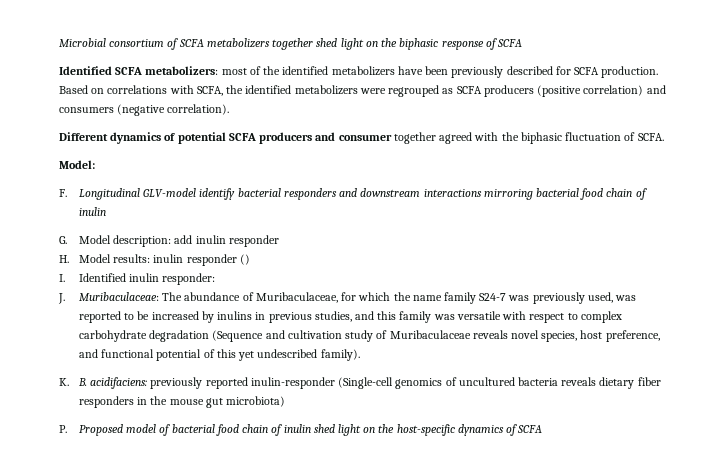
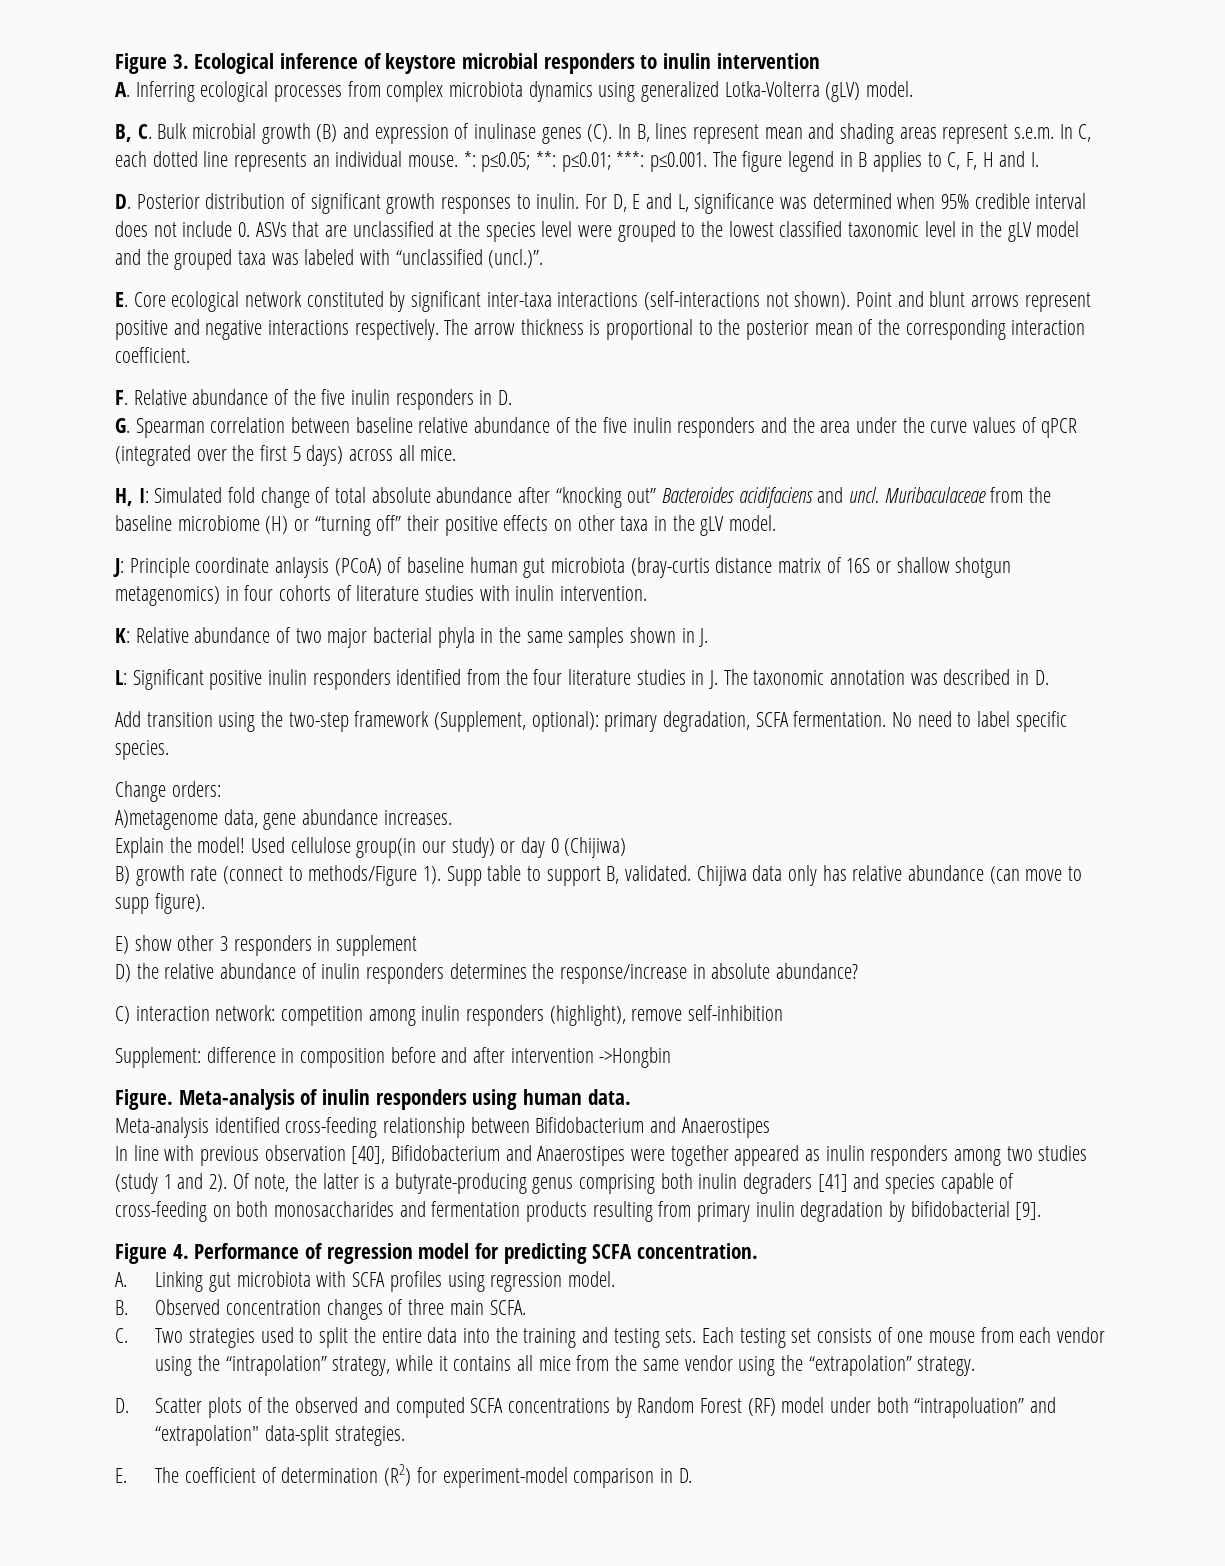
[59,38,523,50] [59,66,659,78] [59,85,666,97] [59,104,230,116] [59,132,664,144] [59,160,95,169] [59,188,647,200] [78,207,106,216] [59,235,279,247] [59,254,250,266] [59,273,216,285] [58,292,637,304] [78,311,622,323] [78,330,660,342] [78,349,360,361] [59,377,661,389] [78,396,286,408] [59,424,543,436] Microbial consortium of SCFA metabolizers together shed light on the biphasic response of SCFA // Identified SCFA metabolizers: most of the identified metabolizers have been previously described for SCFA production. Based on correlations with SCFA, the identified metabolizers were regrouped as SCFA producers (positive correlation) and consumers (negative correlation). // Different dynamics of potential SCFA producers and consumer together agreed with the biphasic fluctuation of SCFA. // Model: // F. Longitudinal GLV-model identify bacterial responders and downstream interactions mirroring bacterial food chain of inulin // G. Model description: add inulin responder // H. Model results: inulin responder () // I. Identified inulin responder: // J. Muribaculaceae: The abundance of Muribaculaceae, for which the name family S24-7 was previously used, was reported to be increased by inulins in previous studies, and this family was versatile with respect to complex carbohydrate degradation (Sequence and cultivation study of Muribaculaceae reveals novel species, host preference, and functional potential of this yet undescribed family). // K. B. acidifaciens: previously reported inulin-responder (Single-cell genomics of uncultured bacteria reveals dietary fiber responders in the mouse gut microbiota) // P. Proposed model of bacterial food chain of inulin shed light on the host-specific dynamics of SCFA -> [115,53,820,74] [115,81,914,102] [115,123,1092,144] [115,151,1040,172] [115,193,1087,214] [115,221,1080,242] [115,249,544,270] [115,291,1091,312] [115,319,1086,340] [115,347,190,363] [115,389,513,410] [115,417,1078,438] [115,445,457,466] [115,487,1052,508] [115,515,777,536] [113,557,1012,578] [115,585,648,606] [115,627,709,648] [115,669,1049,690] [115,711,1067,732] [115,740,169,760] [115,781,221,802] [115,809,452,830] [115,837,627,858] [115,865,1083,886] [115,893,205,914] [115,935,418,956] [115,963,859,984] [115,1005,784,1026] [115,1047,672,1068] [115,1089,631,1110] [115,1117,770,1138] [115,1145,1088,1166] [115,1173,1015,1194] [115,1201,1042,1222] [115,1243,759,1264] [115,1271,615,1292] [115,1299,526,1320] [115,1327,1105,1348] [155,1355,976,1376] [115,1397,1056,1418] [155,1425,405,1446] [115,1464,693,1488] Figure 3. Ecological inference of keystore microbial responders to inulin intervention // A. Inferring ecological processes from complex microbiota dynamics using generalized Lotka-Volterra (gLV) model. // B, C. Bulk microbial growth (B) and expression of inulinase genes (C). In B, lines represent mean and shading areas represent s.e.m. In C, each dotted line represents an individual mouse. *: p≤0.05; **: p≤0.01; ***: p≤0.001. The figure legend in B applies to C, F, H and I. // D. Posterior distribution of significant growth responses to inulin. For D, E and L, significance was determined when 95% credible interval does not include 0. ASVs that are unclassified at the species level were grouped to the lowest classified taxonomic level in the gLV model and the grouped taxa was labeled with “unclassified (uncl.)”. // E. Core ecological network constituted by significant inter-taxa interactions (self-interactions not shown). Point and blunt arrows represent positive and negative interactions respectively. The arrow thickness is proportional to the posterior mean of the corresponding interaction coefficient. // F. Relative abundance of the five inulin responders in D. // G. Spearman correlation between baseline relative abundance of the five inulin responders and the area under the curve values of qPCR (integrated over the first 5 days) across all mice. // H, I: Simulated fold change of total absolute abundance after “knocking out” Bacteroides acidifaciens and uncl. Muribaculaceae from the baseline microbiome (H) or “turning off” their positive effects on other taxa in the gLV model. // J: Principle coordinate anlaysis (PCoA) of baseline human gut microbiota (bray-curtis distance matrix of 16S or shallow shotgun metagenomics) in four cohorts of literature studies with inulin intervention. // K: Relative abundance of two major bacterial phyla in the same samples shown in J. // L: Significant positive inulin responders identified from the four literature studies in J. The taxonomic annotation was described in D. // Add transition using the two-step framework (Supplement, optional): primary degradation, SCFA fermentation. No need to label specific species. // Change orders: // A)metagenome data, gene abundance increases. // Explain the model! Used cellulose group(in our study) or day 0 (Chijiwa) // B) growth rate (connect to methods/Figure 1). Supp table to support B, validated. Chijiwa data only has relative abundance (can move to supp figure). // E) show other 3 responders in supplement // D) the relative abundance of inulin responders determines the response/increase in absolute abundance? // C) interaction network: competition among inulin responders (highlight), remove self-inhibition // Supplement: difference in composition before and after intervention ->Hongbin // Figure. Meta-analysis of inulin responders using human data. // Meta-analysis identified cross-feeding relationship between Bifidobacterium and Anaerostipes // In line with previous observation [40], Bifidobacterium and Anaerostipes were together appeared as inulin responders among two studies (study 1 and 2). Of note, the latter is a butyrate-producing genus comprising both inulin degraders [41] and species capable of cross-feeding on both monosaccharides and fermentation products resulting from primary inulin degradation by bifidobacterial [9]. // Figure 4. Performance of regression model for predicting SCFA concentration. // A. Linking gut microbiota with SCFA profiles using regression model. // B. Observed concentration changes of three main SCFA. // C. Two strategies used to split the entire data into the training and testing sets. Each testing set consists of one mouse from each vendor using the “intrapolation” strategy, while it contains all mice from the same vendor using the “extrapolation” strategy. // D. Scatter plots of the observed and computed SCFA concentrations by Random Forest (RF) model under both “intrapoluation” and “extrapolation" data-split strategies. // E. The coefficient of determination (R2) for experiment-model comparison in D.

